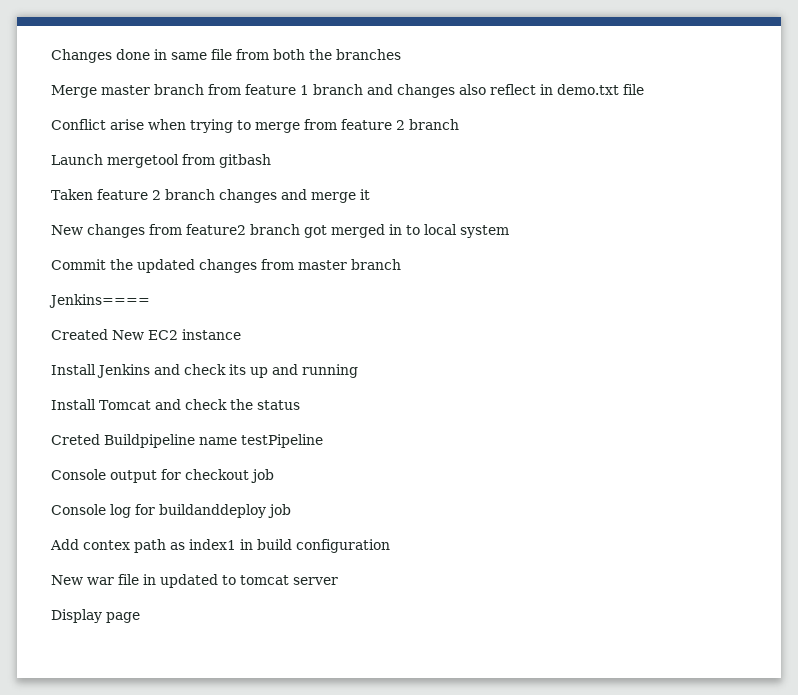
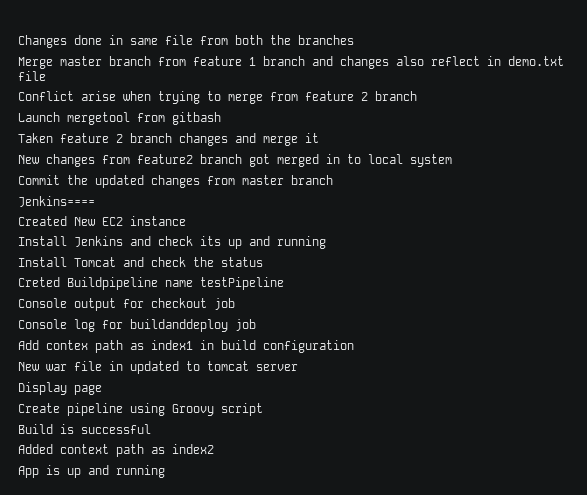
(140, 617) none -> [18,403,263,416] [18,424,151,434] [18,444,214,457] [18,465,165,478] // Create pipeline using Groovy script // Build is successful // Added context path as index2 // App is up and running

